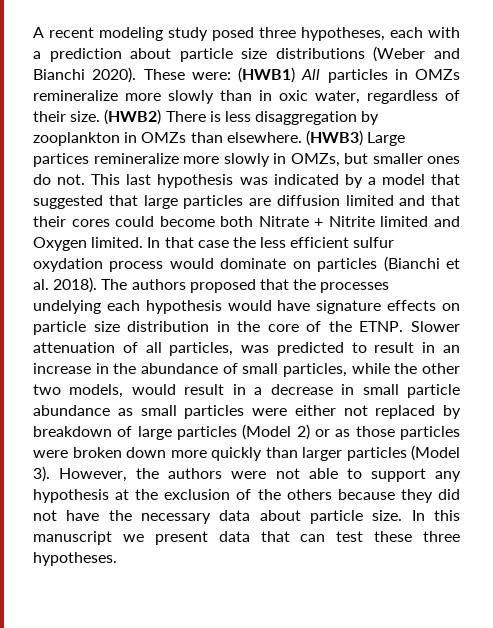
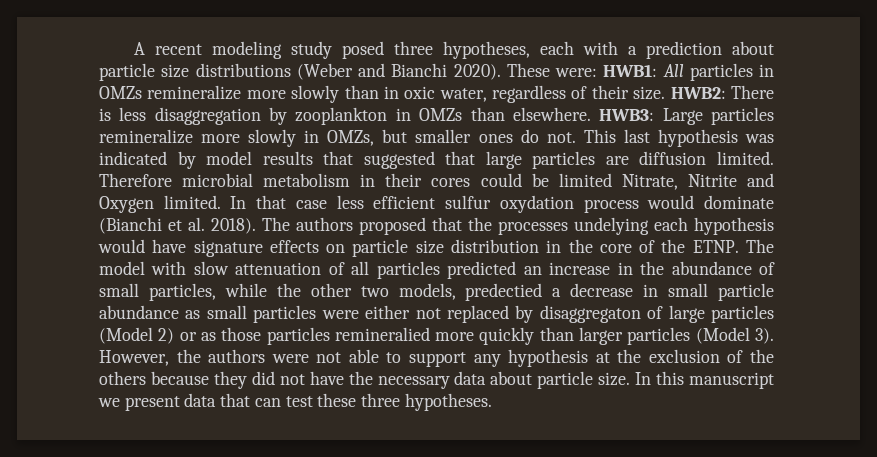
[238,67,295,83] (HWB1) -> [603,64,658,77] HWB1:
[104,109,162,125] (HWB2) -> [670,87,726,99] HWB2:
[305,130,406,146] [33,153,89,167] (HWB3) Large partices -> [599,107,775,125] HWB3: Large particles
[367,174,425,185] a model -> [206,151,313,165] model results
[345,195,460,206] [33,216,429,227] limited and that their cores could become both Nitrate + Nitrite limited -> [717,151,774,165] [99,173,737,190] limited. Therefore microbial metabolism in their cores could be limited Nitrate, Nitrite
[232,237,256,248] the -> (327, 204) none
[292,258,378,272] on particles -> (775, 202) none
[410,321,460,332] [33,342,436,356] Slower attenuation of all particles, was predicted to result in -> [746,239,775,253] [99,261,517,279] The model with slow attenuation of all particles predicted
[131,384,246,395] would result in -> [465,283,543,301] predectied
[33,426,112,437] breakdown -> [539,305,641,323] disaggregaton
[33,447,166,458] were broken down -> [334,327,430,341] remineralied

